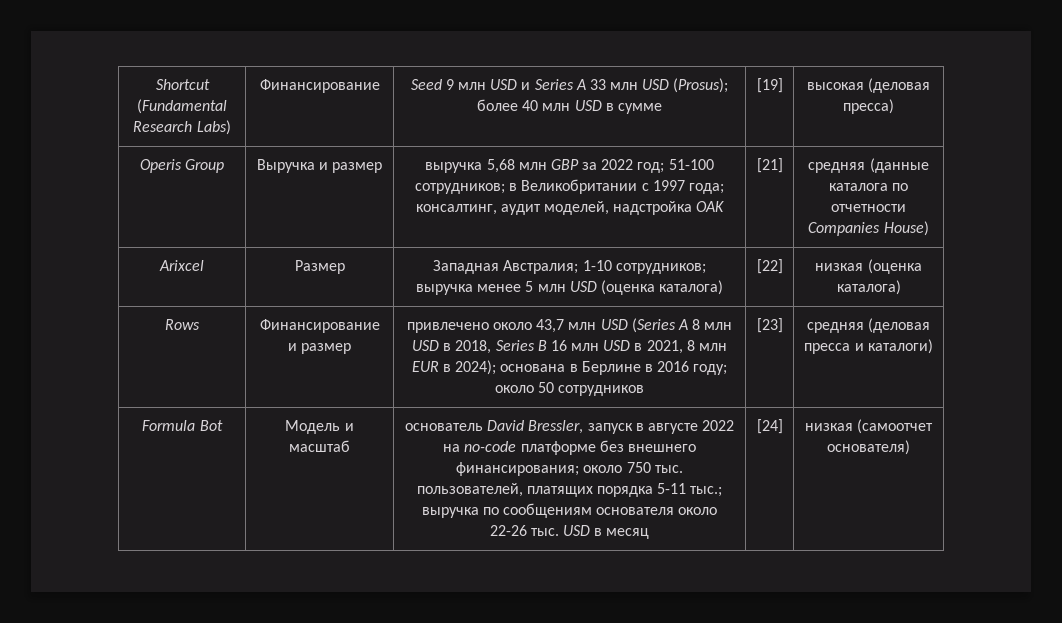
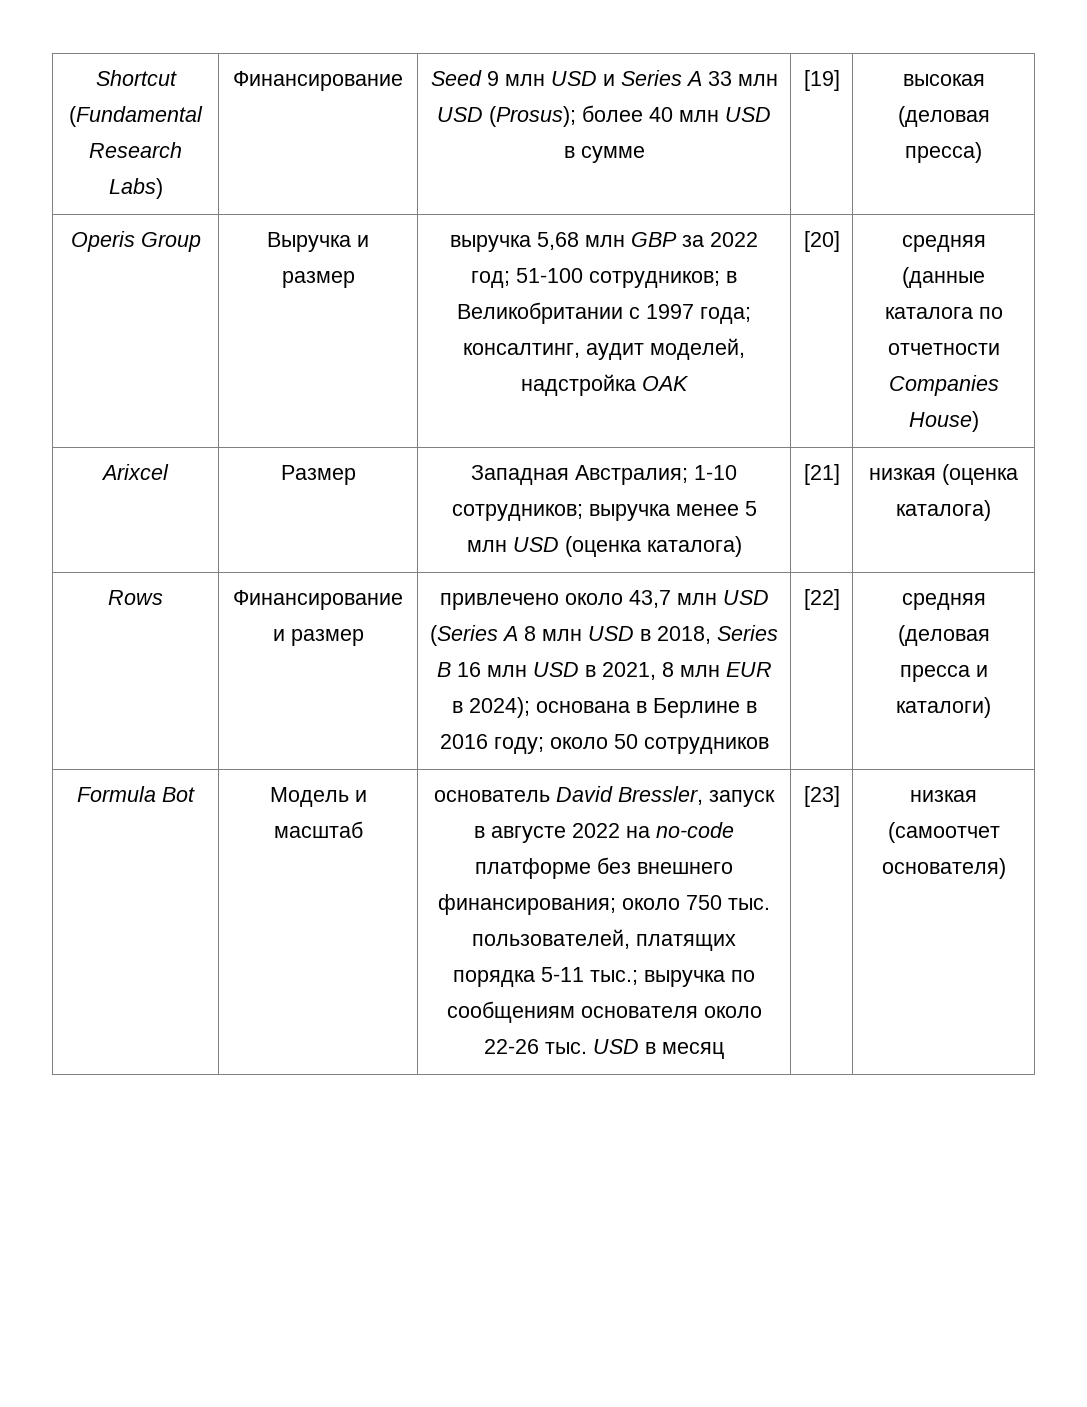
[756,158,783,173] [21] -> [803,231,840,252] [20]
[756,259,783,274] [22] -> [803,464,840,485] [21]
[756,318,783,333] [23] -> [803,589,840,610] [22]
[756,419,783,434] [24] -> [803,786,840,807] [23]

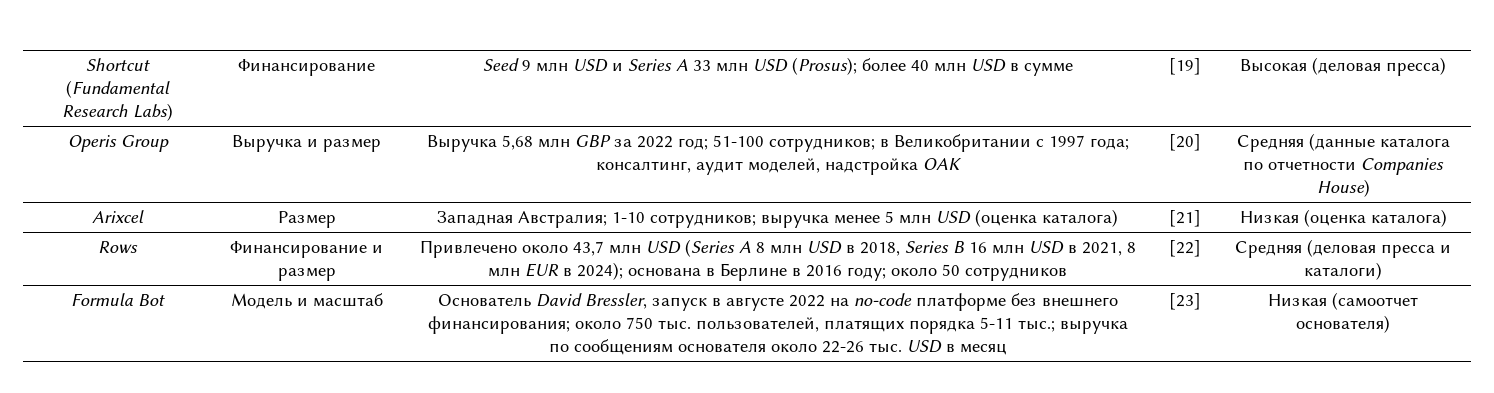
[902,74,985,86] высокая -> [1240,59,1307,72] Высокая
[450,235,531,252] выручка -> [426,135,497,152] Выручка
[901,235,986,252] средняя -> [1236,135,1304,152] Средняя
[869,468,936,480] низкая -> [1239,211,1299,223] Низкая
[439,593,559,610] привлечено -> [419,240,517,258] Привлечено
[901,593,986,610] средняя -> [1235,241,1302,258] Средняя
[434,790,550,802] основатель -> [437,294,531,307] Основатель
[910,790,977,802] низкая -> [1268,294,1327,306] Низкая

